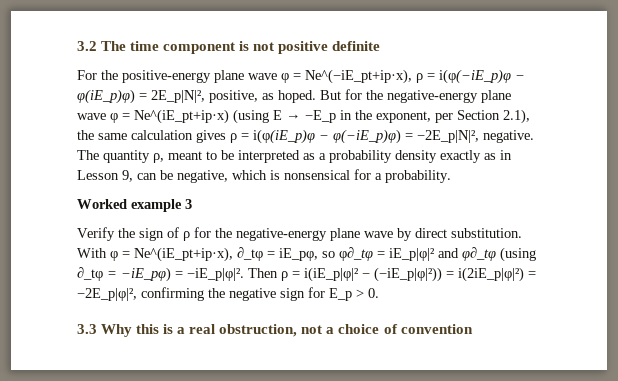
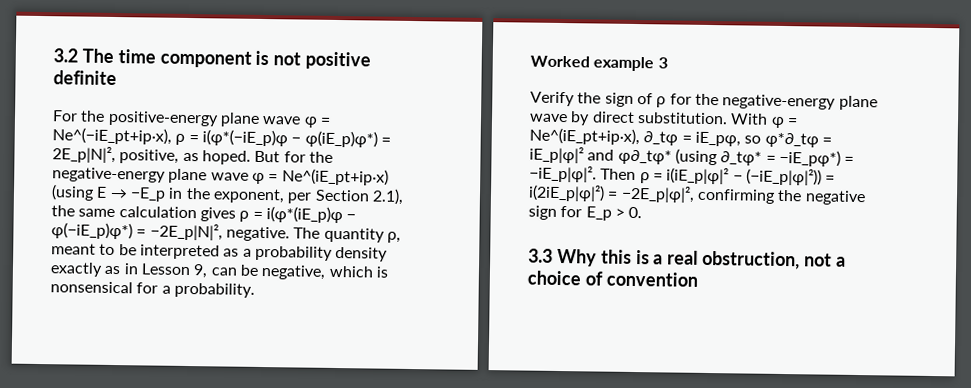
[439,69,525,84] [77,89,135,104] i(φ(−iE_p)φ − φ(iE_p)φ) -> [201,129,378,148] i(φ*(−iE_p)φ − φ(iE_p)φ*)
[253,129,401,144] i(φ(iE_p)φ − φ(−iE_p)φ) -> [265,206,357,224] [51,222,133,240] i(φ*(iE_p)φ − φ(−iE_p)φ*)
[339,247,373,261] φ∂_tφ -> [764,132,819,148] φ*∂_tφ
[462,247,536,262] [77,267,171,282] φ∂_tφ (using ∂_tφ = −iE_pφ) -> [617,148,841,167] φ∂_tφ* (using ∂_tφ* = −iE_pφ*)

